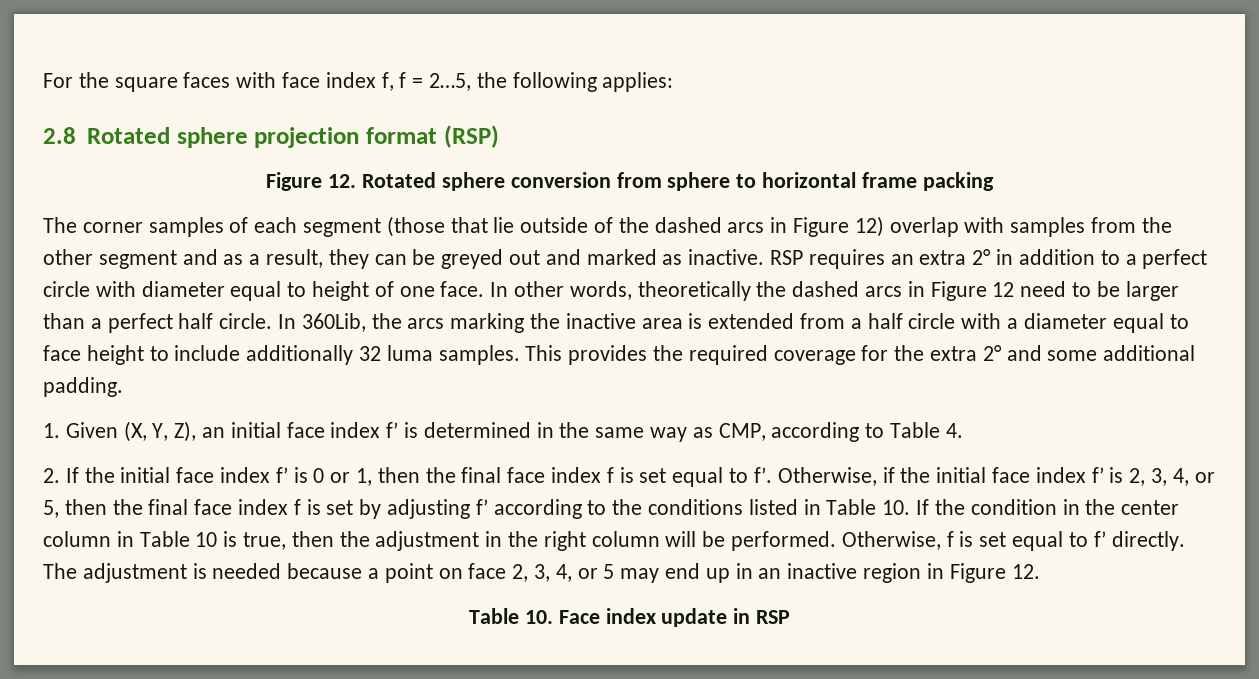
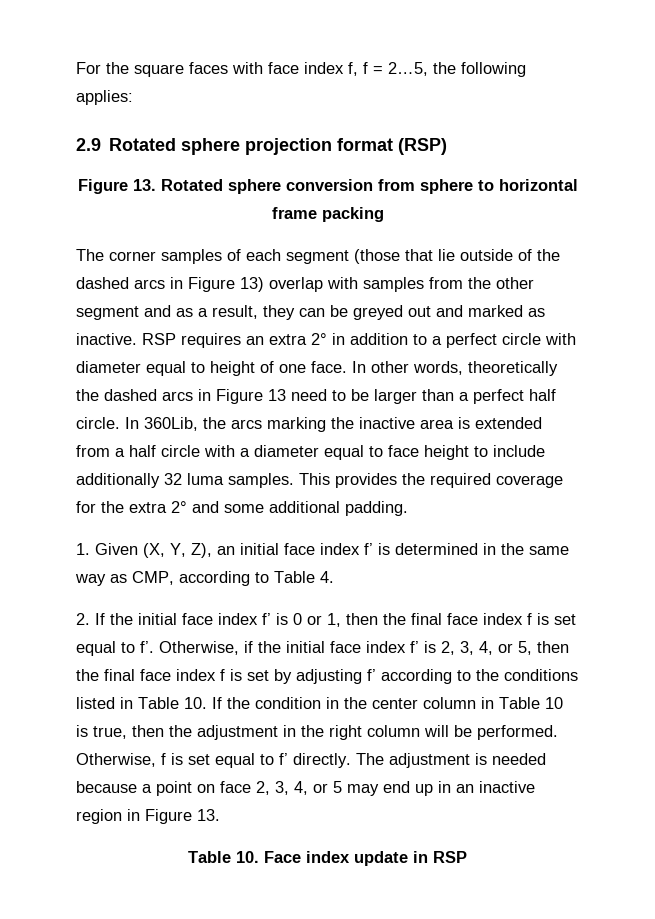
[43,127,76,144] 2.8 -> [76,138,101,151] 2.9
[328,174,357,188] 12. -> [132,179,156,191] 13.
[854,216,884,237] 12) -> [240,277,264,292] 13)
[992,282,1015,297] 12 -> [268,389,286,401] 13
[1011,564,1040,579] 12. -> [197,809,220,821] 13.

